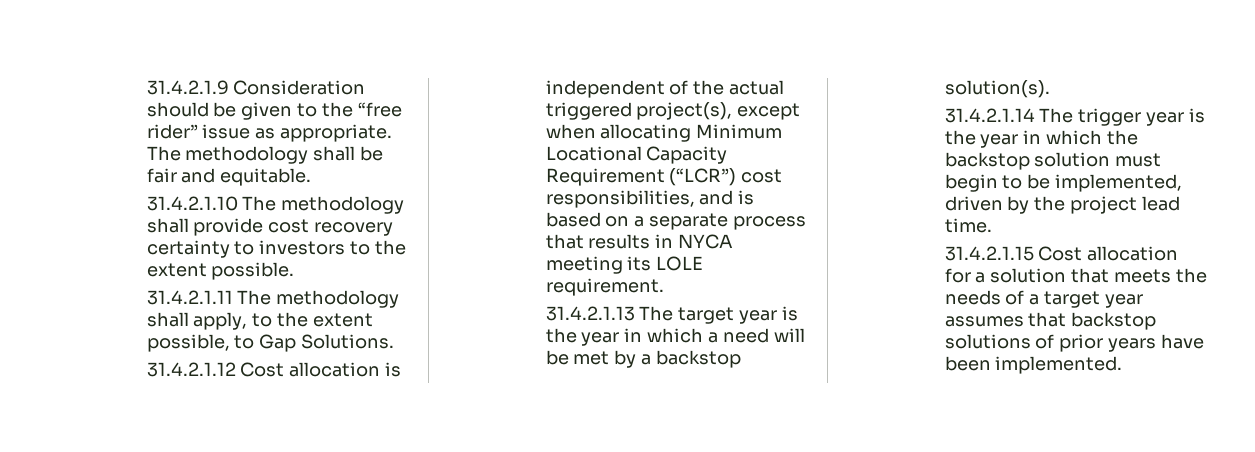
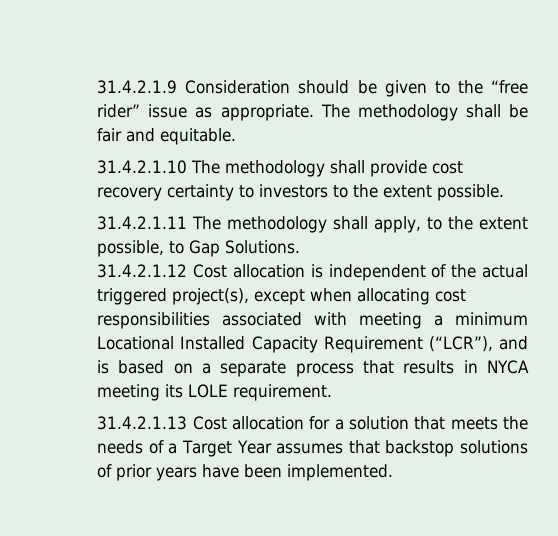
[696,124,783,139] [545,146,728,164] [545,168,783,186] [545,190,695,208] Minimum Locational Capacity Requirement (“LCR”) cost responsibilities, -> [435,289,467,302] [97,312,529,329] [97,336,493,353] cost responsibilities associated with meeting a minimum Locational Installed Capacity Requirement (“LCR”),
[639,306,798,324] [545,328,805,346] [545,350,741,368] [944,80,1050,98] [944,108,1205,126] [944,130,1138,148] [944,152,1162,170] [944,174,1183,192] [944,196,1180,214] [944,218,992,233] [944,246,1034,261] The target year is the year in which a need will be met by a backstop solution(s). // 31.4.2.1.14 The trigger year is the year in which the backstop solution must begin to be implemented, driven by the project lead time. // 31.4.2.1.15 -> (188, 423) none
[1044,291,1143,308] target year -> [182,440,272,457] Target Year

